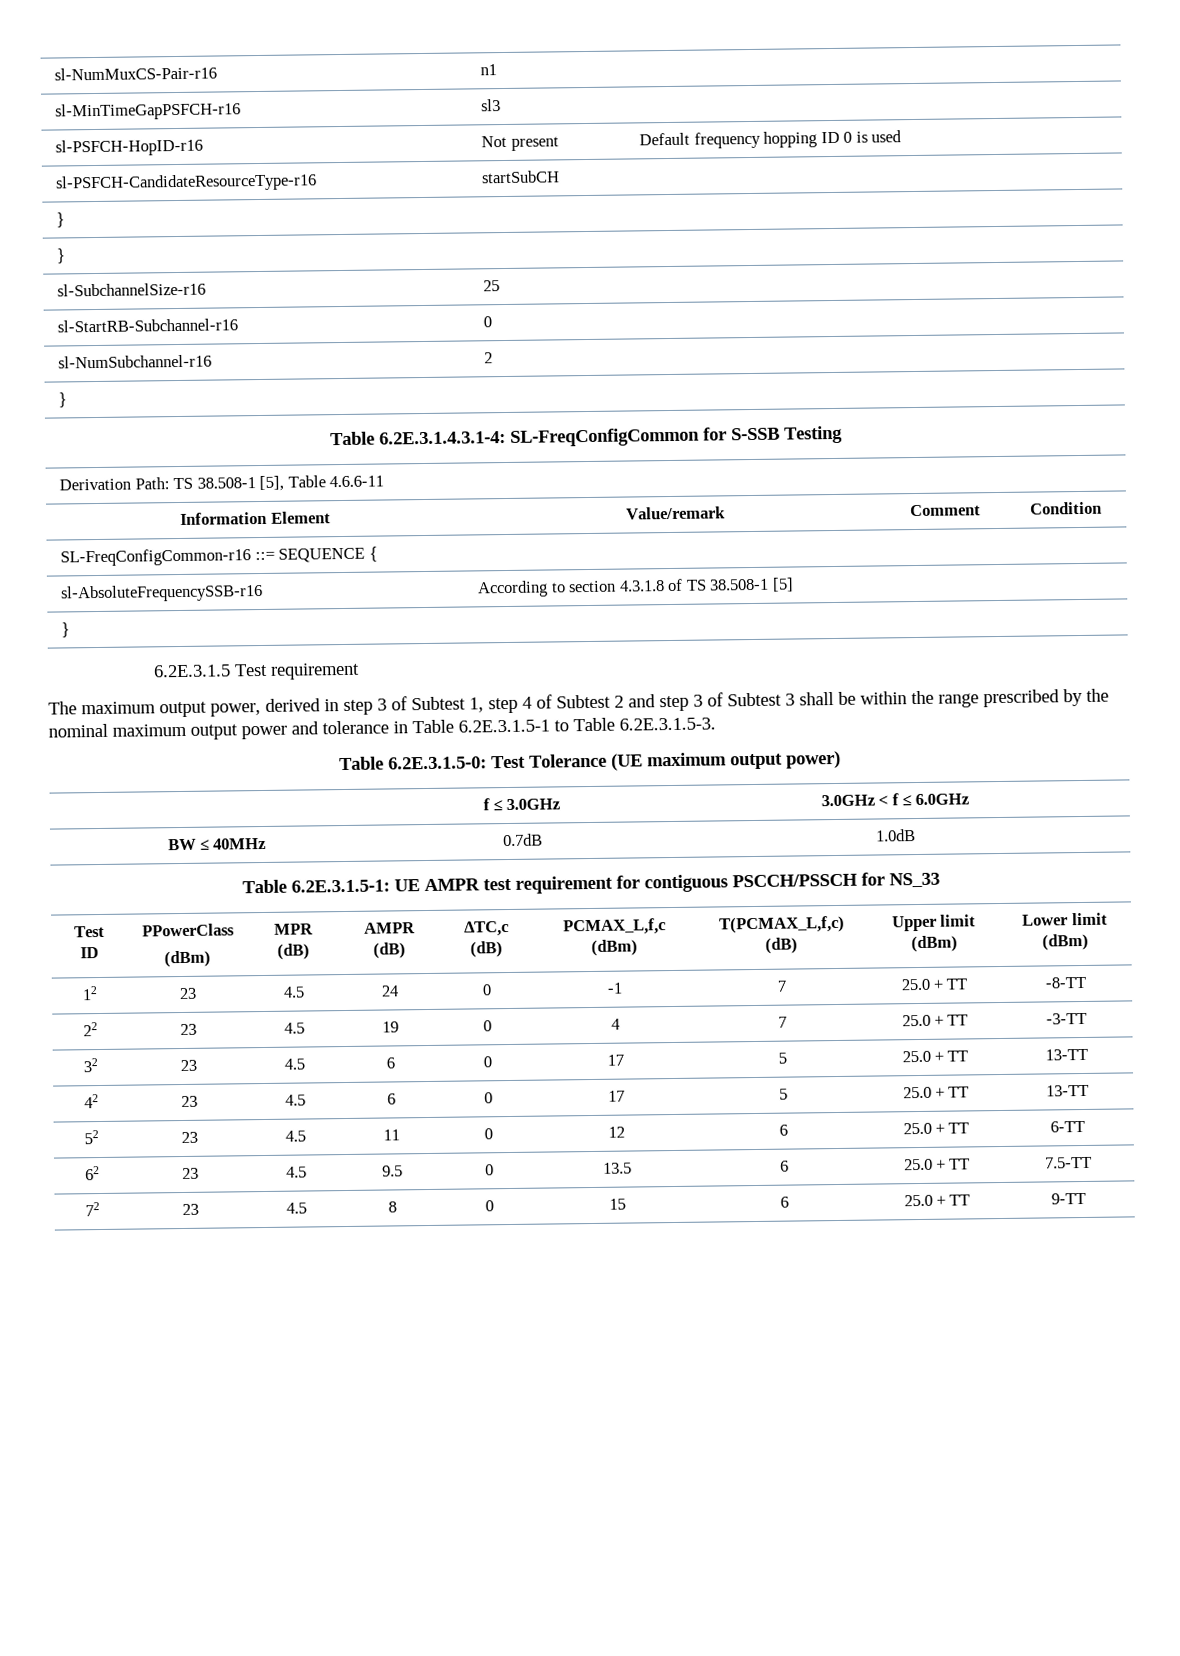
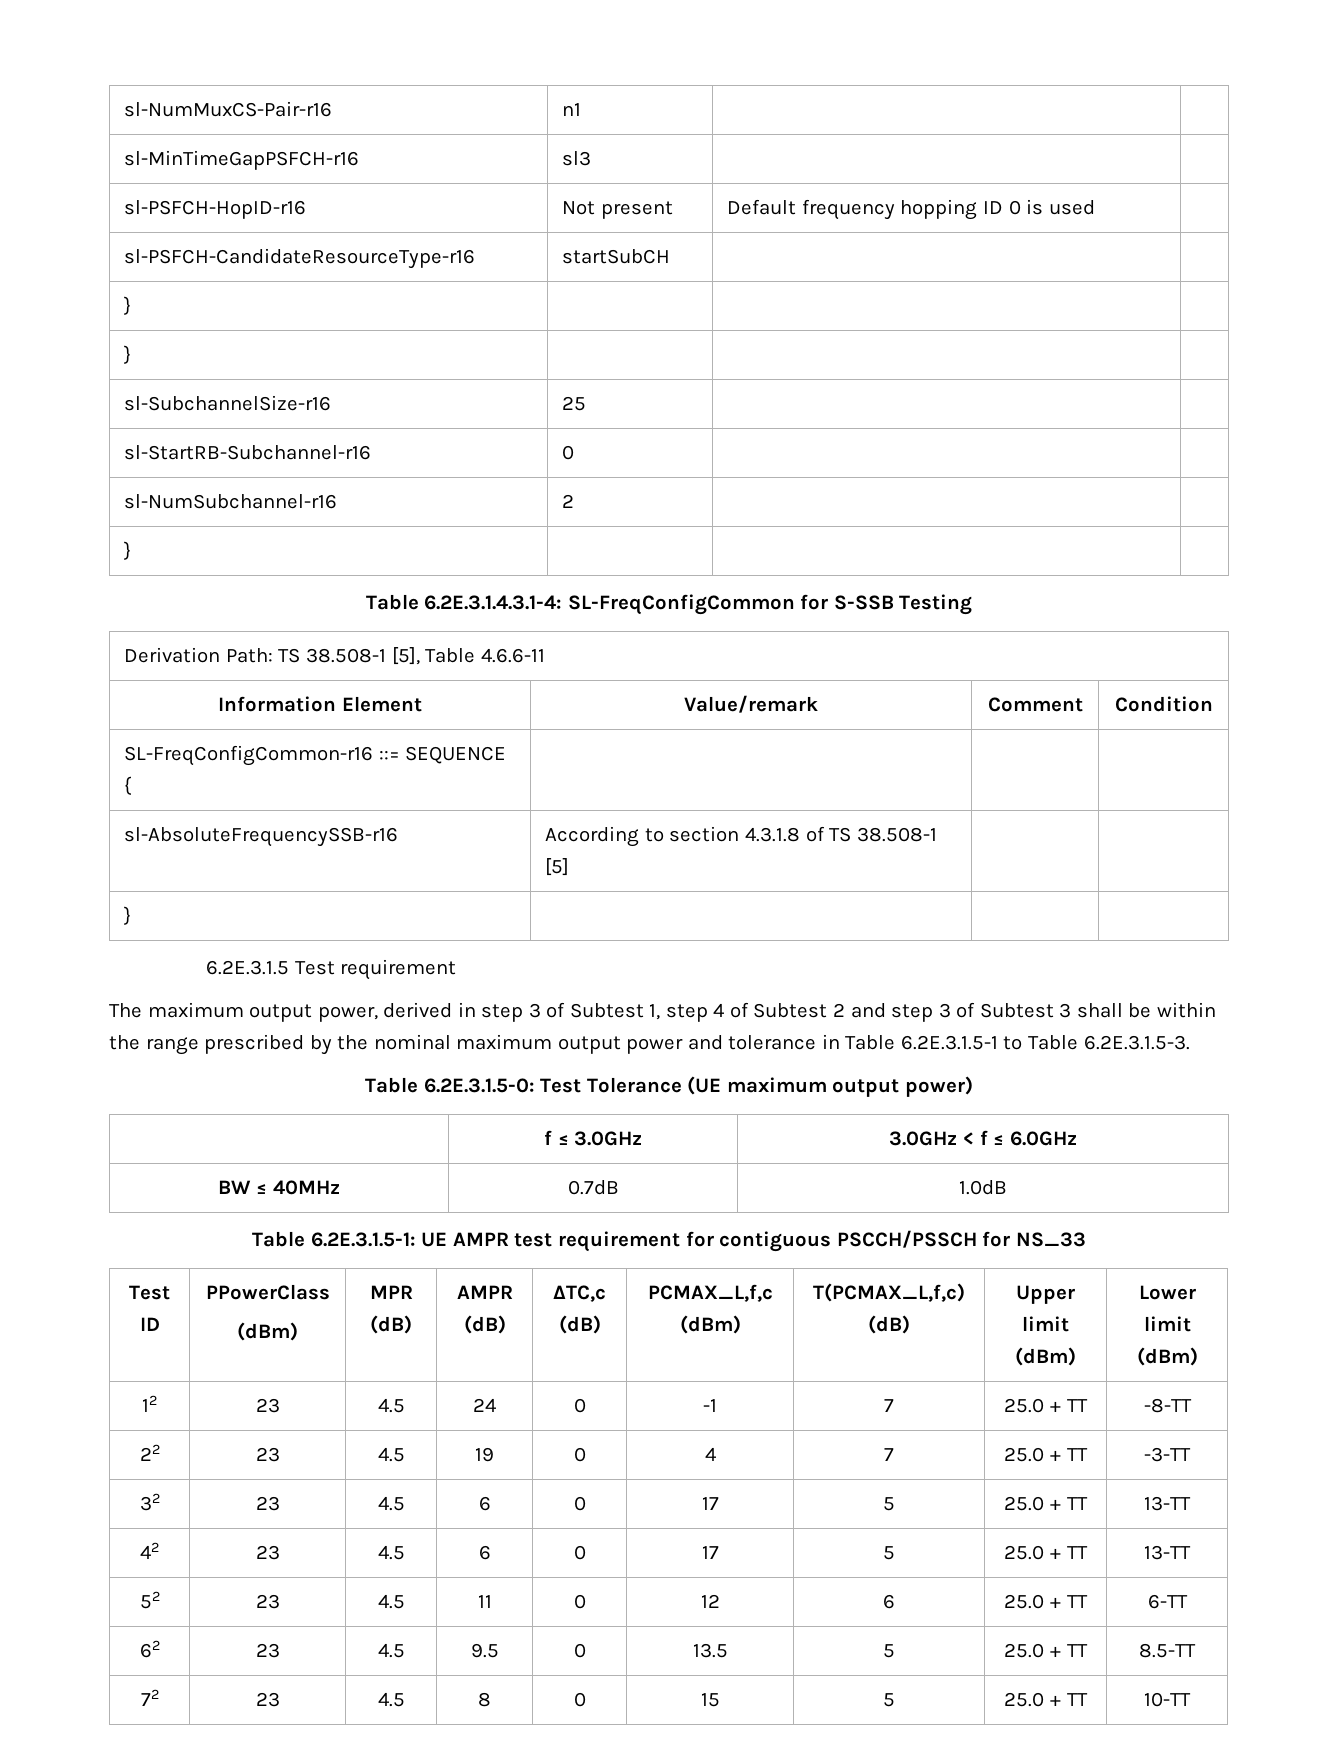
[780,1160,789,1172] [903,1158,971,1171] [1044,1156,1092,1169] 6 | 25.0 + TT | 7.5-TT -> [883,1644,895,1658] [1004,1643,1088,1658] [1139,1643,1196,1658] 5 | 25.0 + TT | 8.5-TT
[780,1196,789,1208] [903,1194,971,1207] [1050,1192,1086,1205] 6 | 25.0 + TT | 9-TT -> [883,1693,895,1707] [1004,1692,1088,1707] [1144,1692,1191,1707] 5 | 25.0 + TT | 10-TT

